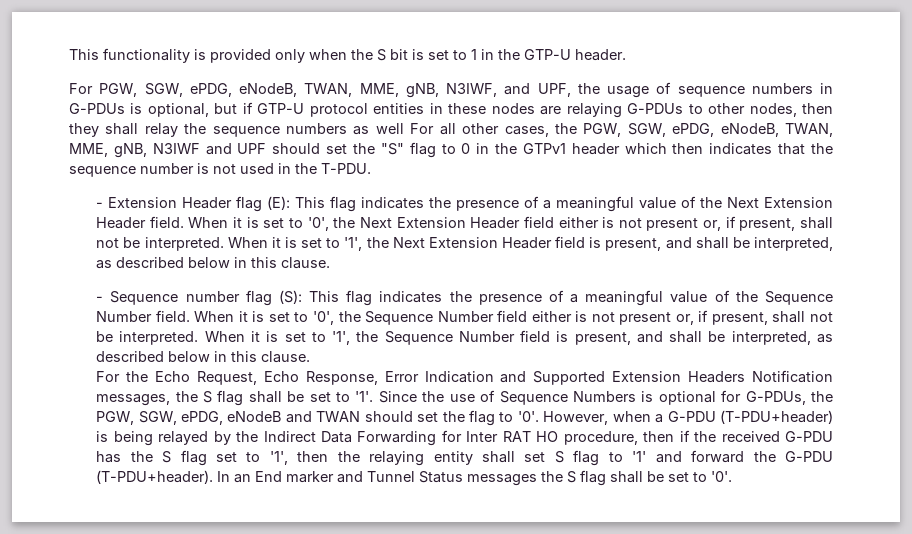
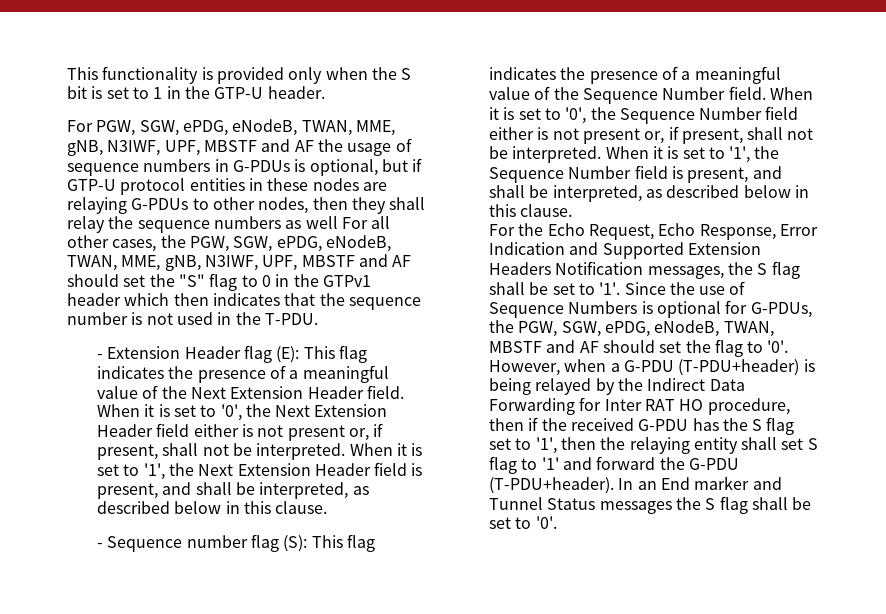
[504,83,571,97] and UPF, -> [164,139,314,156] UPF, MBSTF and AF
[152,143,267,155] N3IWF and UPF -> [204,254,412,271] N3IWF, UPF, MBSTF and AF
[227,411,361,423] eNodeB and TWAN -> [654,320,774,337] [488,340,599,353] eNodeB, TWAN, MBSTF and AF

